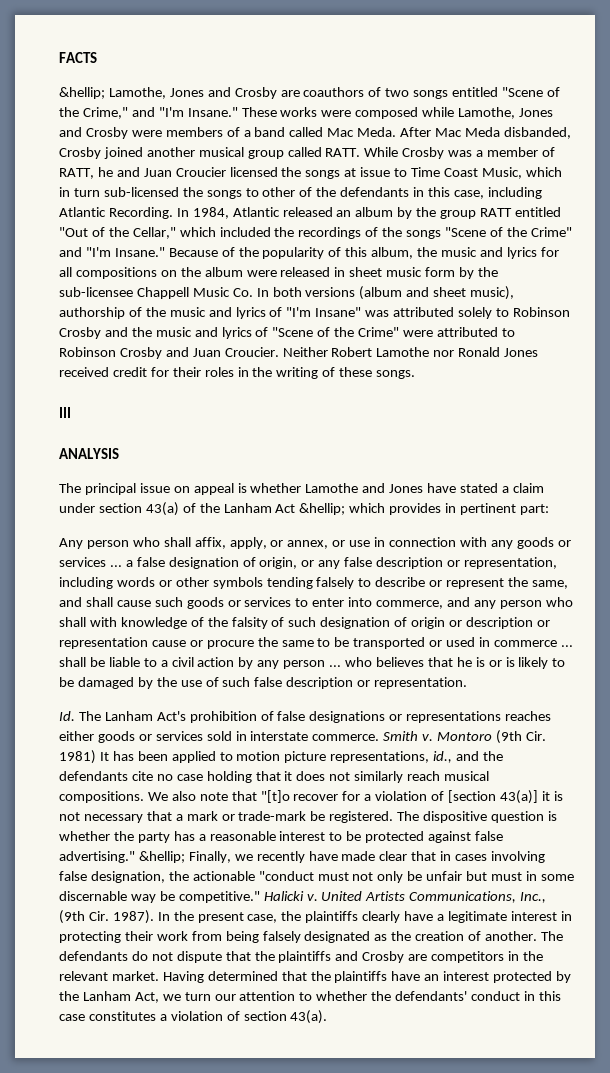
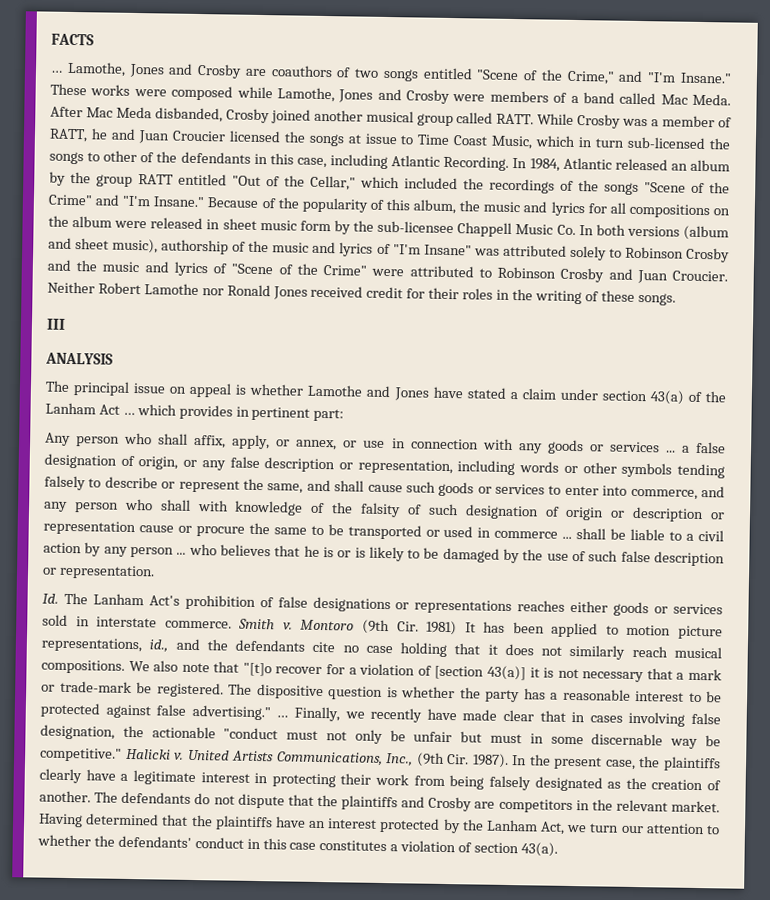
[59,87,105,99] &hellip; -> [50,70,62,73] …
[299,503,346,515] &hellip; -> [122,412,135,416] …
[138,851,185,863] &hellip; -> [276,715,289,718] …

